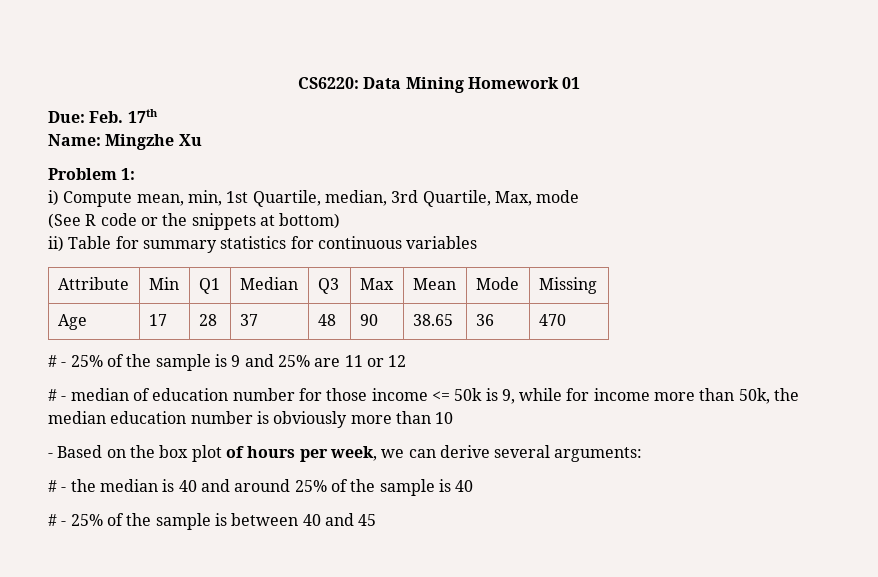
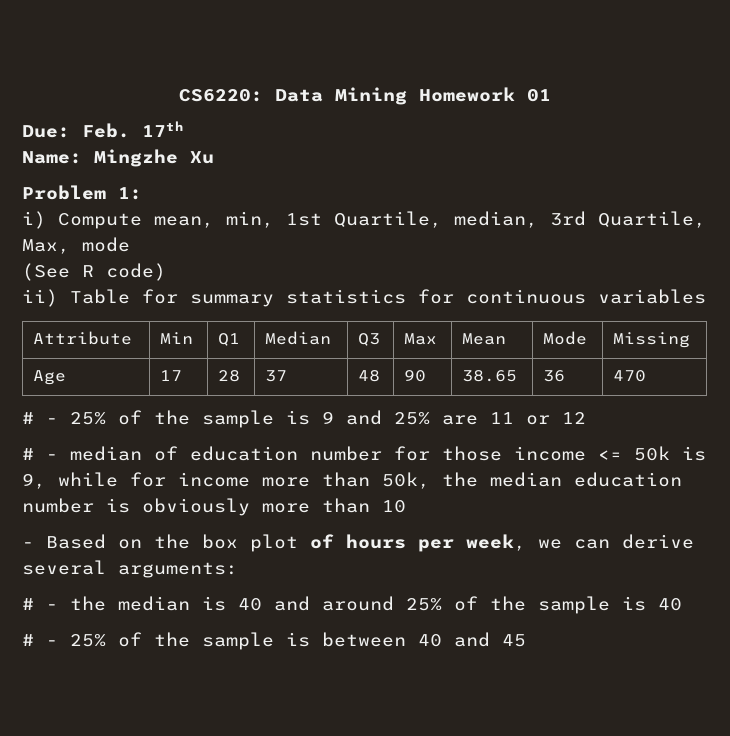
[100,213,341,230] code or the snippets at bottom) -> [106,263,166,281] code)

